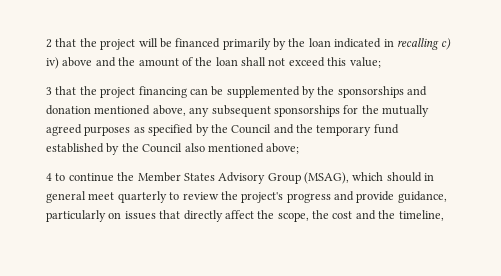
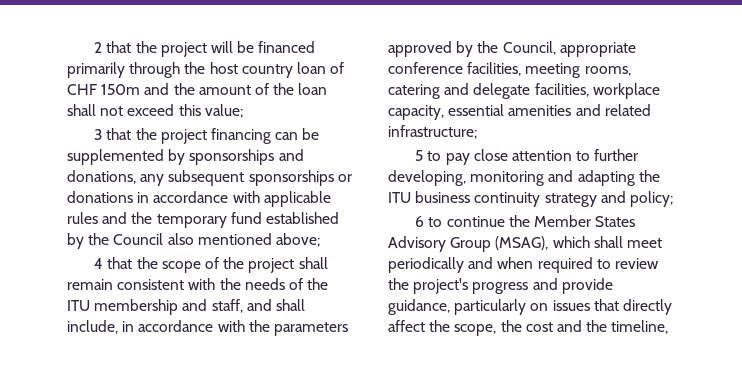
[273,38,452,50] [46,57,93,69] by the loan indicated in recalling c) iv) above -> [129,62,345,78] [67,84,141,95] through the host country loan of CHF 150m
[317,86,335,95] the -> (186, 157) none
[46,105,429,117] [46,124,272,136] donation mentioned above, any subsequent sponsorships for the mutually agreed purposes as specified by the Council -> [67,170,352,186] [67,191,331,207] [67,212,98,224] donations, any subsequent sponsorships or donations in accordance with applicable rules
(52, 177) none -> [107,257,328,273] [67,278,329,290] [67,299,305,315] [67,320,348,336] [388,41,636,57] [388,62,631,78] [388,83,660,99] [388,104,651,120] [388,125,477,139] [415,149,639,165] [388,170,660,186] [388,191,673,207] [415,216,425,227] that the scope of the project shall remain consistent with the needs of the ITU membership and staff, and shall include, in accordance with the parameters approved by the Council, appropriate conference facilities, meeting rooms, catering and delegate facilities, workplace capacity, essential amenities and related infrastructure; // 5 to pay close attention to further developing, monitoring and adapting the ITU business continuity strategy and policy; // 6
[386,172,435,182] [46,191,167,203] should in general meet quarterly -> [593,236,662,248] [388,257,593,273] shall meet periodically and when required

